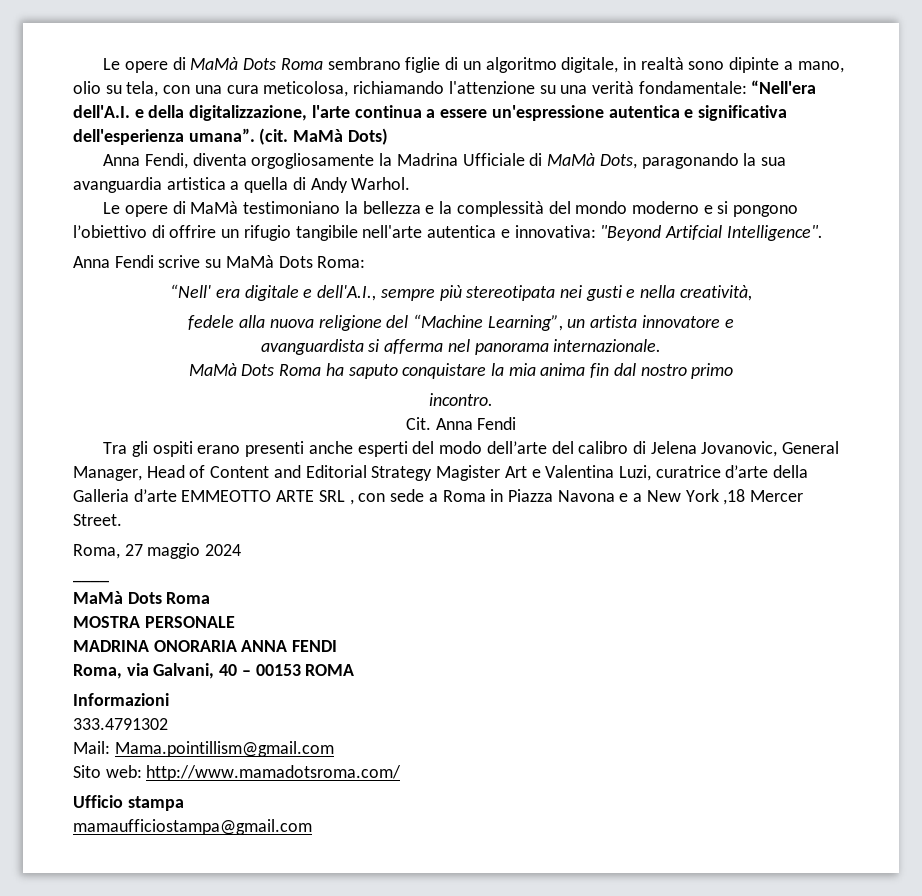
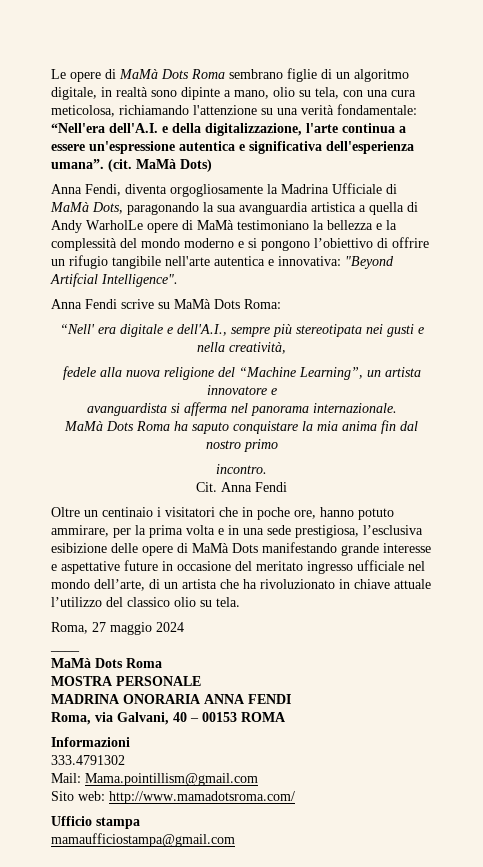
[351,177,411,190] [103,202,121,214] Warhol. // Le -> [86,220,143,230] WarholLe
[103,441,840,457] [73,465,809,481] [73,489,804,505] [73,514,122,526] Tra gli ospiti erano presenti anche esperti del modo dell’arte del calibro di Jelena Jovanovic, General Manager, Head of Content and Editorial Strategy Magister Art e Valentina Luzi, curatrice d’arte della Galleria d’arte EMMEOTTO ARTE SRL , con sede a Roma in Piazza Navona e a New York ,18 Mercer Street. -> [51,507,394,520] [51,525,423,538] [51,542,431,556] [51,560,425,574] [51,579,431,591] [51,597,240,607] Oltre un centinaio i visitatori che in poche ore, hanno potuto ammirare, per la prima volta e in una sede prestigiosa, l’esclusiva esibizione delle opere di MaMà Dots manifestando grande interesse e aspettative future in occasione del meritato ingresso ufficiale nel mondo dell’arte, di un artista che ha rivoluzionato in chiave attuale l’utilizzo del classico olio su tela.

